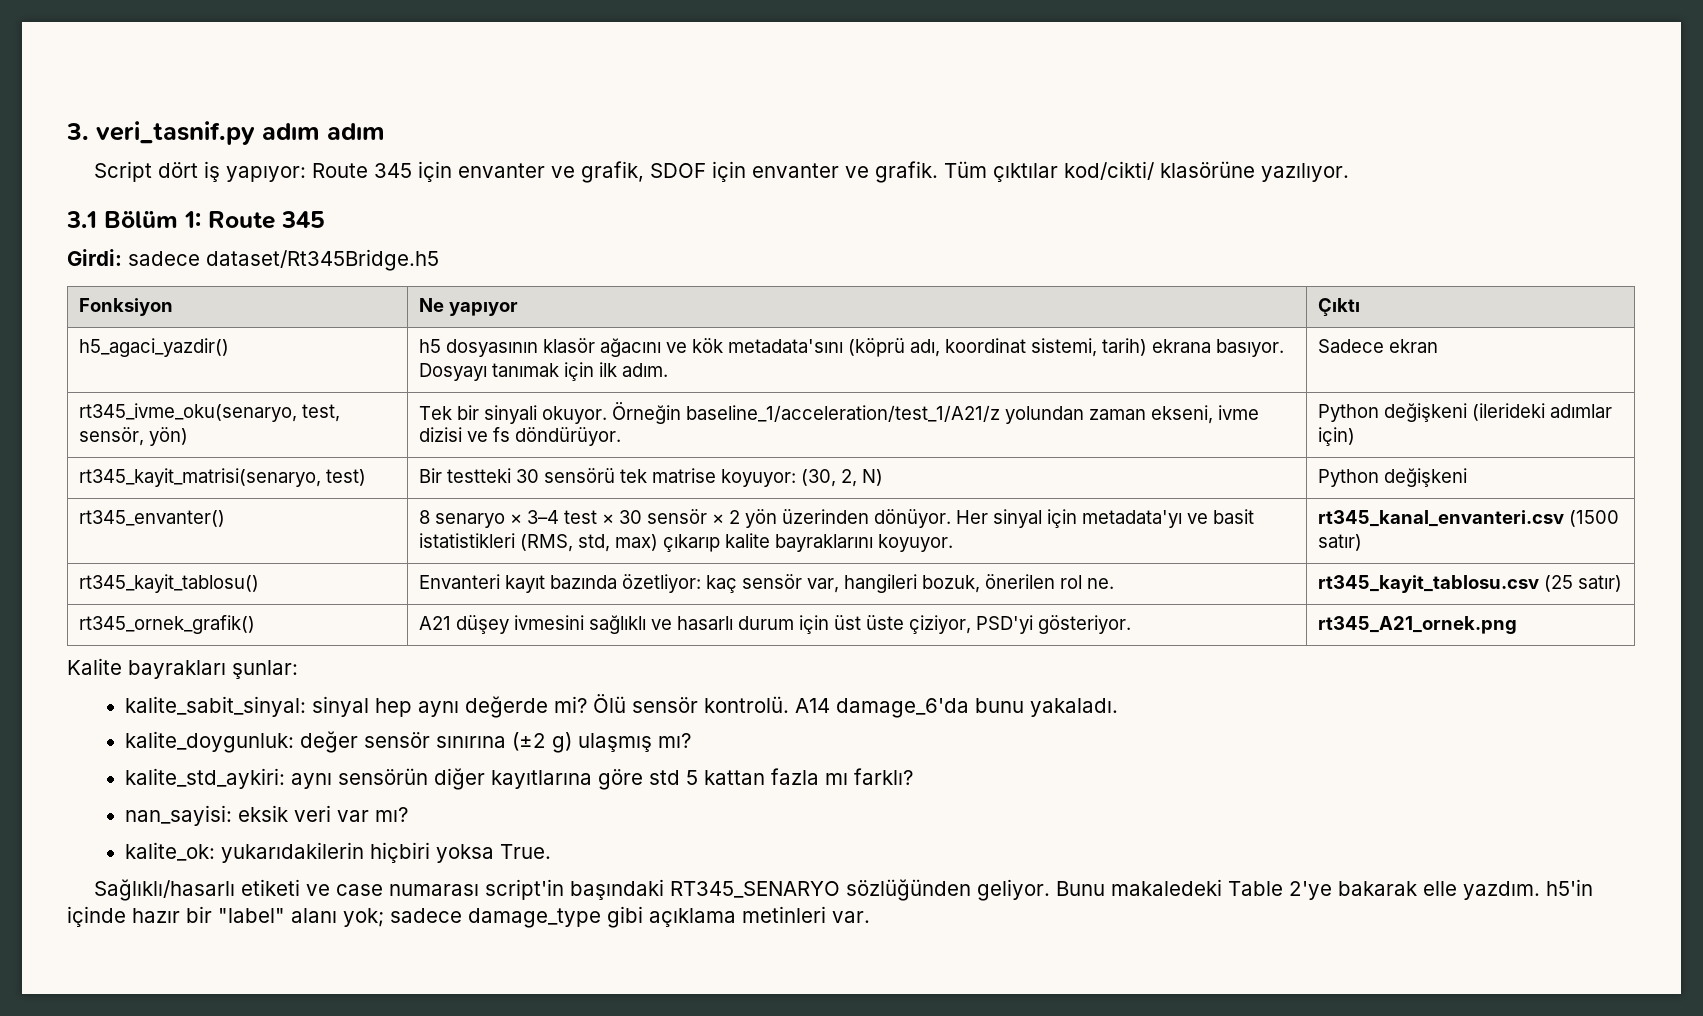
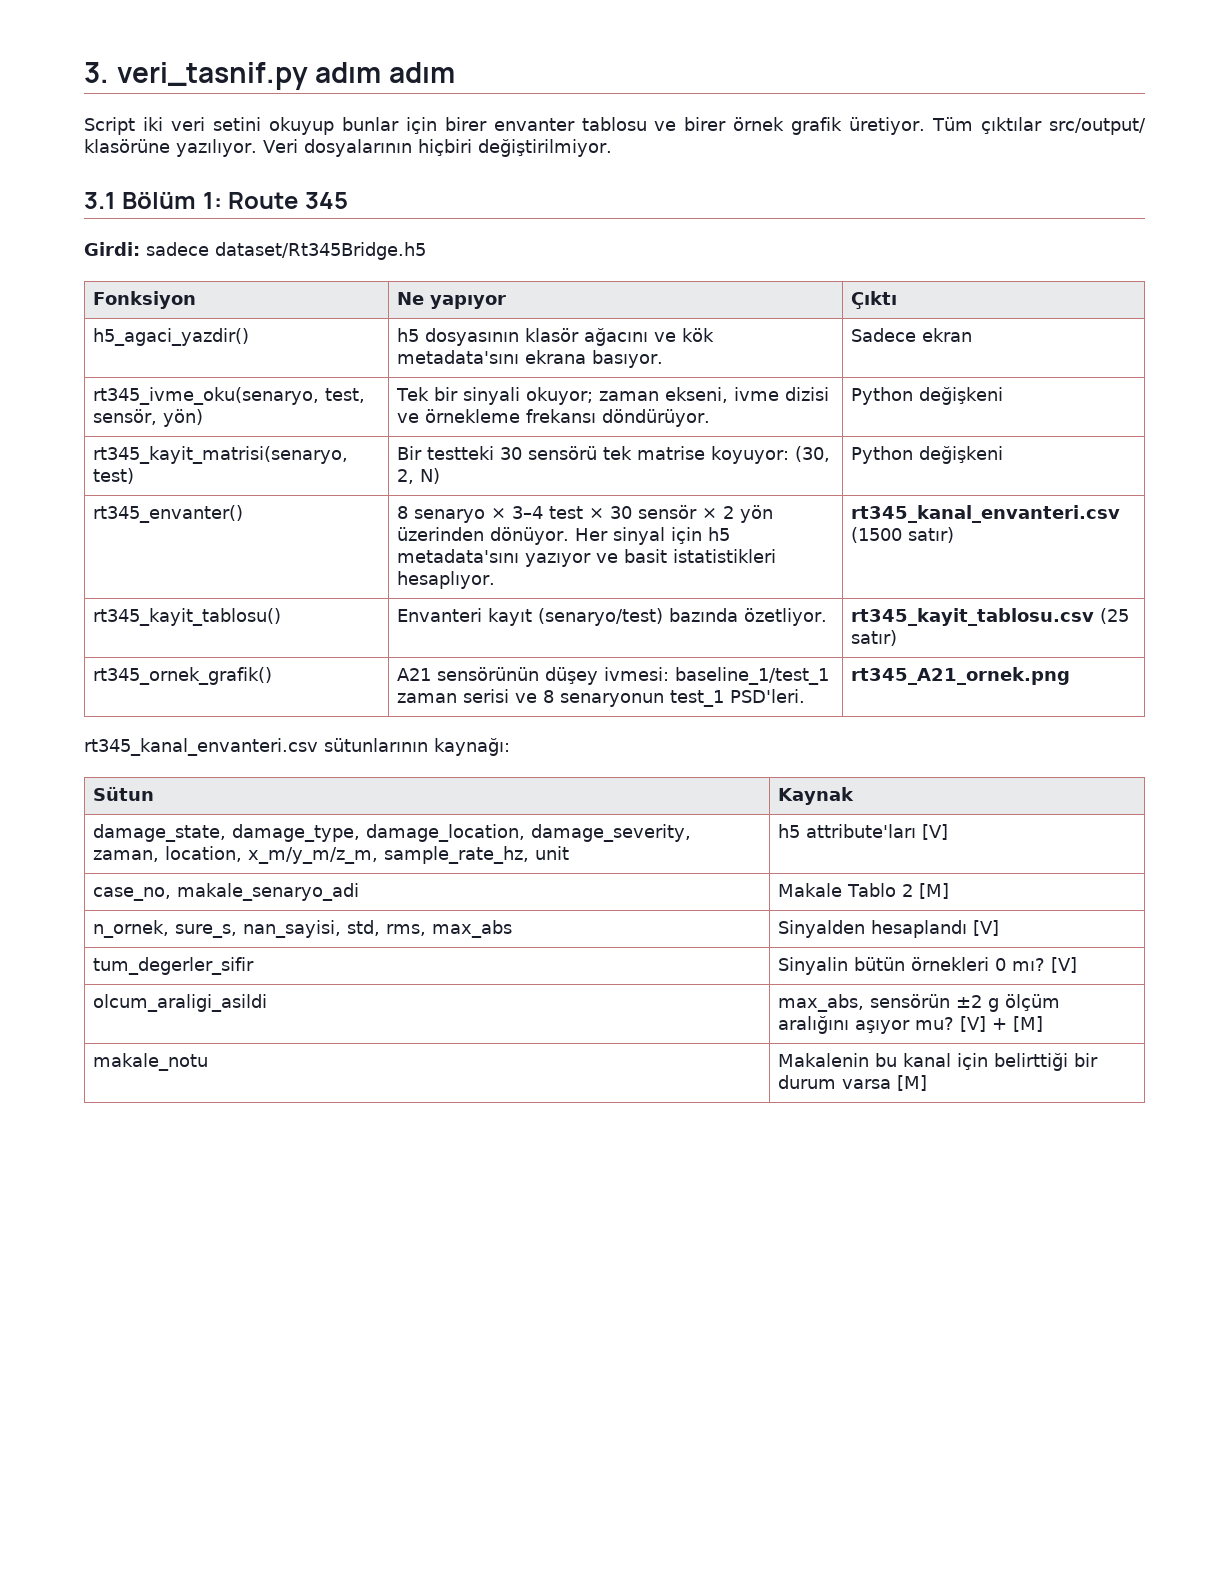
[158,161,939,183] dört iş yapıyor: Route 345 için envanter ve grafik, SDOF için envanter ve grafik. -> [142,117,926,135] iki veri setini okuyup bunlar için birer envanter tablosu ve birer örnek grafik üretiyor.
[1064,161,1155,180] kod/cikti/ -> [1048,118,1146,135] src/output/
(1350, 172) none -> [262,139,612,157] Veri dosyalarının hiçbiri değiştirilmiyor.
[848,338,1285,357] [419,362,669,381] (köprü adı, koordinat sistemi, tarih) ekrana basıyor. Dosyayı tanımak için ilk adım. -> [524,350,663,368] ekrana basıyor.
[542,402,1085,424] okuyor. Örneğin baseline_1/acceleration/test_1/A21/z yolundan -> [526,387,594,405] okuyor;
[493,427,511,442] fs -> [424,409,596,423] örnekleme frekansı
[1472,403,1613,421] [1318,427,1356,446] (ilerideki adımlar için) -> (1003, 396) none
[1082,509,1255,528] [419,533,954,552] metadata'yı ve basit istatistikleri (RMS, std, max) çıkarıp kalite bayraklarını koyuyor. -> [707,527,730,541] [396,549,776,567] [396,571,495,589] h5 metadata'sını yazıyor ve basit istatistikleri hesaplıyor.
[550,574,1115,593] bazında özetliyor: kaç sensör var, hangileri bozuk, önerilen rol ne. -> [537,608,827,626] (senaryo/test) bazında özetliyor.
[456,615,1132,634] [1318,616,1518,634] [67,658,298,679] [124,694,1118,718] [124,731,691,753] [124,768,913,790] [124,805,408,826] [124,842,551,863] [94,879,1594,901] [67,906,870,928] düşey ivmesini sağlıklı ve hasarlı durum için üst üste çiziyor, PSD'yi gösteriyor. | rt345_A21_ornek.png // Kalite bayrakları şunlar: // kalite_sabit_sinyal: sinyal hep aynı değerde mi? Ölü sensör kontrolü. A14 damage_6'da bunu yakaladı. // kalite_doygunluk: değer sensör sınırına (±2 g) ulaşmış mı? // kalite_std_aykiri: aynı sensörün diğer kayıtlarına göre std 5 kattan fazla mı farklı? // nan_sayisi: eksik veri var mı? // kalite_ok: yukarıdakilerin hiçbiri yoksa True. // Sağlıklı/hasarlı etiketi ve case numarası script'in başındaki RT345_SENARYO sözlüğünden geliyor. Bunu makaledeki Table 2'ye bakarak elle yazdım. h5'in içinde hazır bir "label" alanı yok; sadece damage_type gibi açıklama metinleri var. -> [436,667,829,685] [396,689,805,707] [850,667,1070,685] [84,738,510,756] [92,787,154,801] [777,787,854,805] [92,824,691,842] [92,846,569,864] [777,824,948,840] [92,883,359,901] [777,883,950,899] [92,920,512,938] [777,920,999,938] [92,957,254,975] [777,957,1077,975] [92,994,267,1012] [777,994,1060,1012] [777,1016,1043,1034] [92,1053,208,1071] [777,1053,1098,1071] [777,1075,927,1091] sensörünün düşey ivmesi: baseline_1/test_1 zaman serisi ve 8 senaryonun test_1 PSD'leri. | rt345_A21_ornek.png // rt345_kanal_envanteri.csv sütunlarının kaynağı: // Sütun | Kaynak // damage_state, damage_type, damage_location, damage_severity, zaman, location, x_m/y_m/z_m, sample_rate_hz, unit | h5 attribute'ları [V] // case_no, makale_senaryo_adi | Makale Tablo 2 [M] // n_ornek, sure_s, nan_sayisi, std, rms, max_abs | Sinyalden hesaplandı [V] // tum_degerler_sifir | Sinyalin bütün örnekleri 0 mı? [V] // olcum_araligi_asildi | max_abs, sensörün ±2 g ölçüm aralığını aşıyor mu? [V] + [M] // makale_notu | Makalenin bu kanal için belirttiği bir durum varsa [M]

